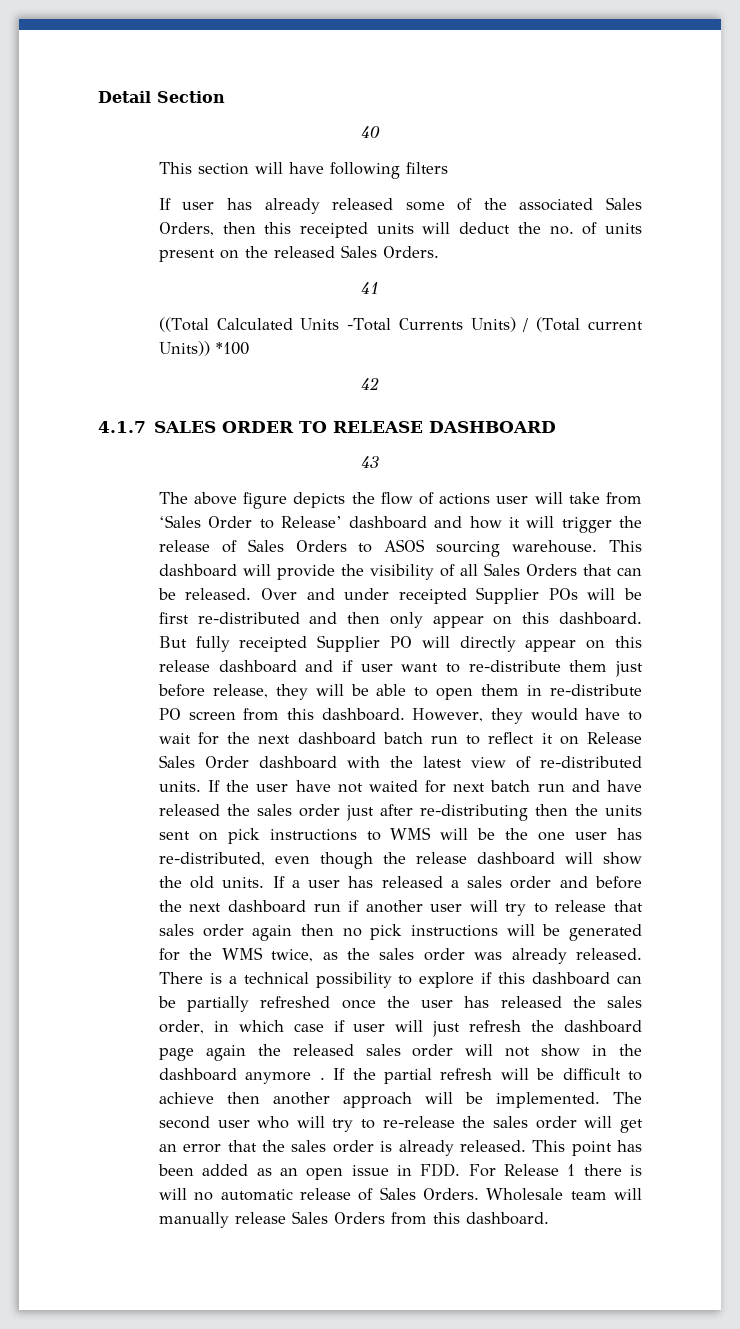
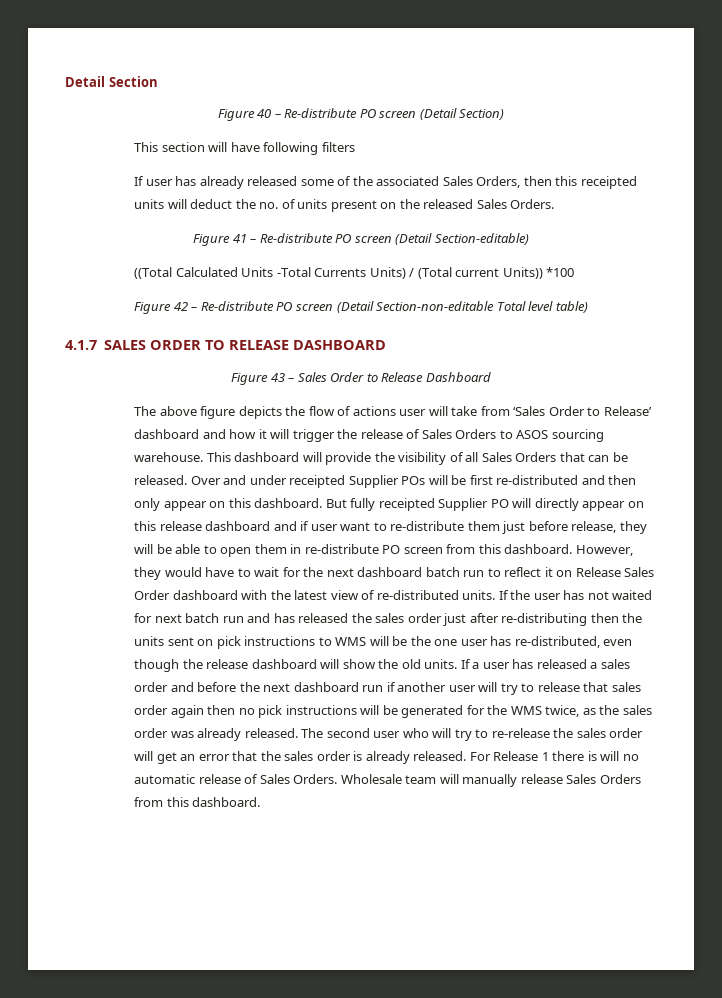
(225, 97) none -> [217,109,255,121] Figure
(380, 132) none -> [274,108,505,120] – Re-distribute PO screen (Detail Section)
(439, 252) none -> [193,234,231,246] Figure
(379, 288) none -> [250,233,529,245] – Re-distribute PO screen (Detail Section-editable)
(249, 348) none -> [134,302,172,314] Figure
(379, 383) none -> [191,301,588,313] – Re-distribute PO screen (Detail Section-non-editable Total level table)
(557, 427) none -> [231,373,269,385] Figure
(379, 462) none -> [288,372,491,382] – Sales Order to Release Dashboard
[295,780,331,792] have -> [563,590,585,600] has
[606,780,642,792] have -> [273,613,295,623] has
[158,972,642,988] [157,996,643,1012] [158,1020,642,1037] [158,1044,642,1061] [158,1068,642,1084] [158,1092,600,1108] There is a technical possibility to explore if this dashboard can be partially refreshed once the user has released the sales order, in which case if user will just refresh the dashboard page again the released sales order will not show in the dashboard anymore . If the partial refresh will be difficult to achieve then another approach will be implemented. -> (298, 733) none
[532,1140,642,1156] [157,1163,461,1180] This point has been added as an open issue in FDD. -> (467, 756) none

